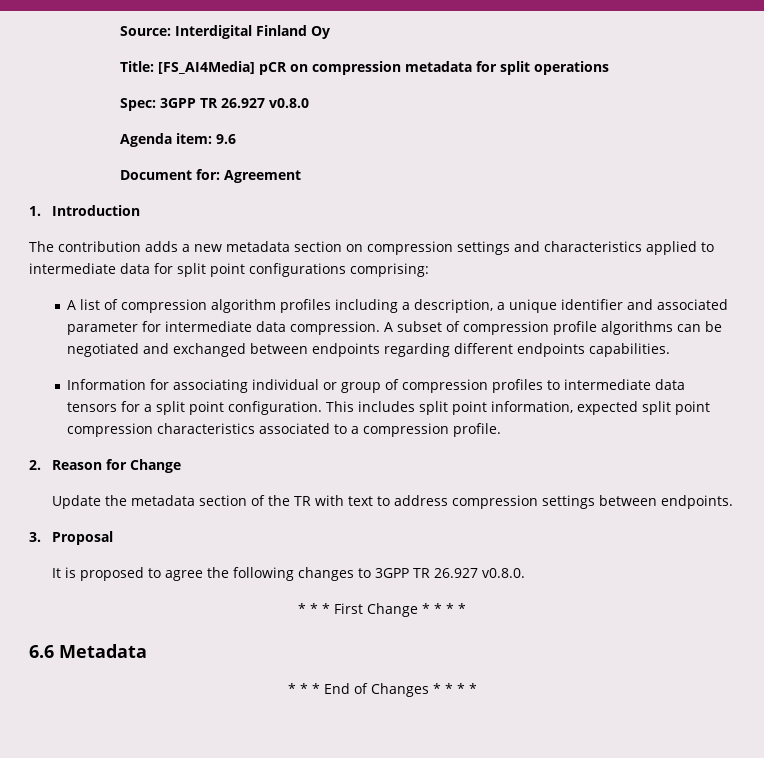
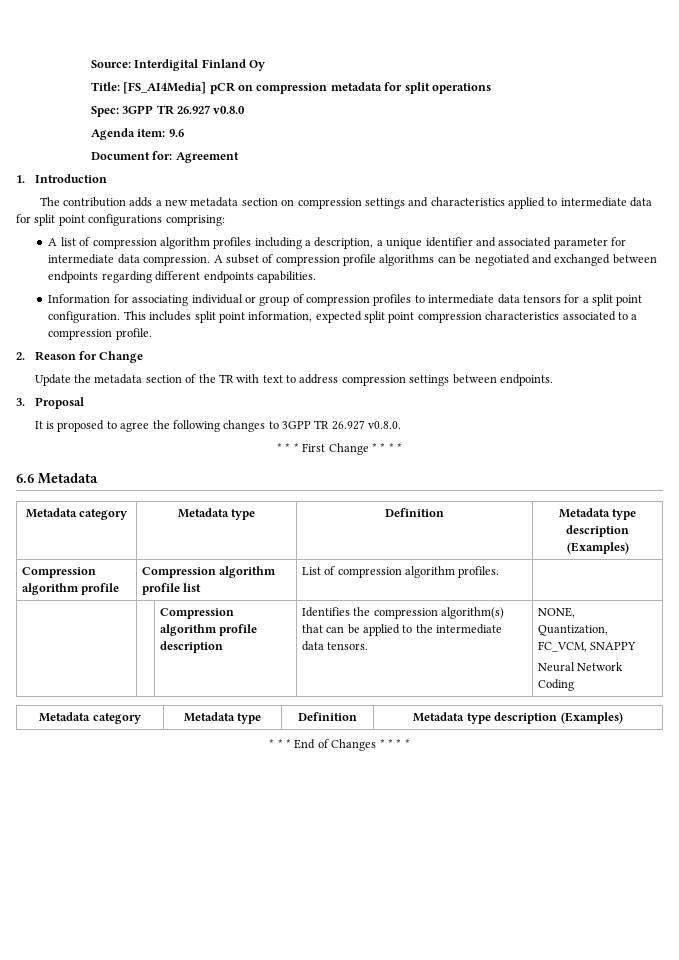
(147, 651) none -> [25,508,128,520] [177,508,256,520] [385,508,444,517] [558,508,637,520] [566,525,629,537] [566,542,629,554] [21,567,96,578] [21,583,120,595] [141,566,277,578] [141,583,202,595] [301,566,500,578] [159,608,234,619] [159,624,258,636] [159,641,223,653] [301,607,505,619] [301,624,503,636] [301,641,369,651] [537,607,575,618] [537,625,608,636] [537,641,637,652] [537,662,624,672] [537,679,574,691] [39,712,141,724] [183,712,262,724] [298,712,357,721] [413,712,623,724] // Metadata category | Metadata type | Definition | Metadata type description (Examples) // Compression algorithm profile | Compression algorithm profile list | List of compression algorithm profiles. | // | | Compression algorithm profile description | Identifies the compression algorithm(s) that can be applied to the intermediate data tensors. | NONE, // Quantization, FC_VCM, SNAPPY // Neural Network Coding // Metadata category | Metadata type | Definition | Metadata type description (Examples)

